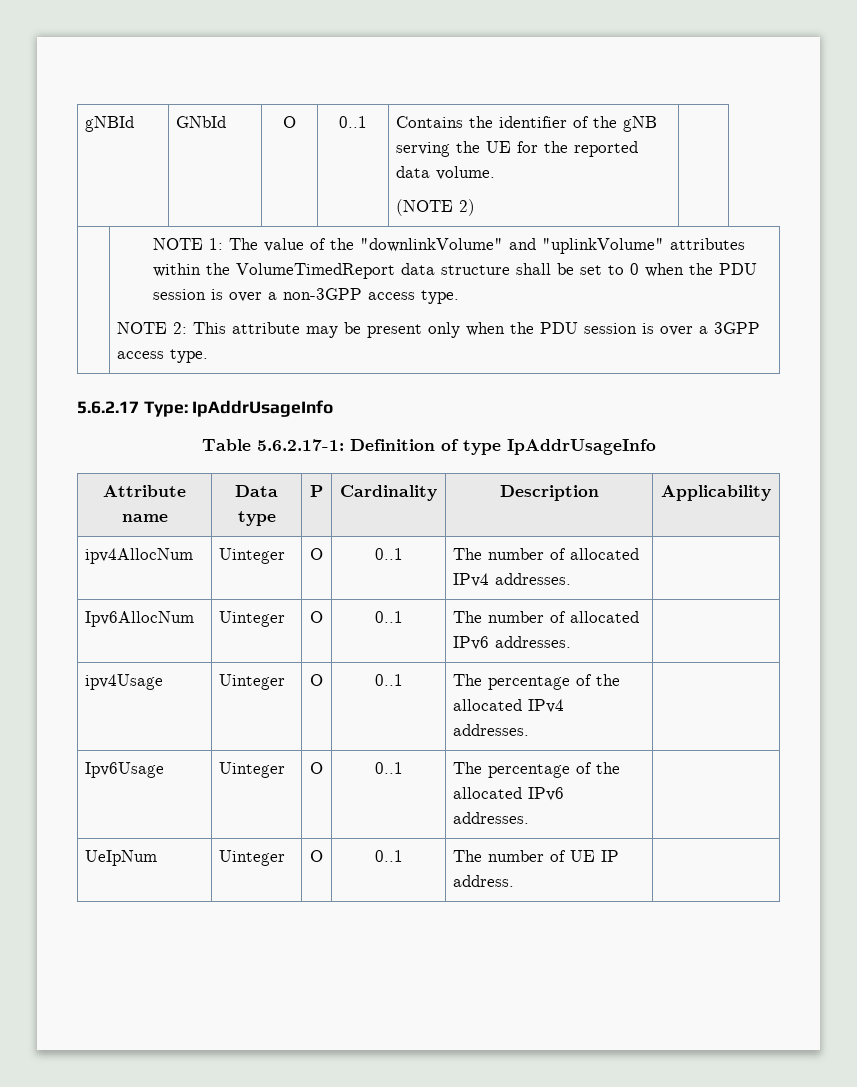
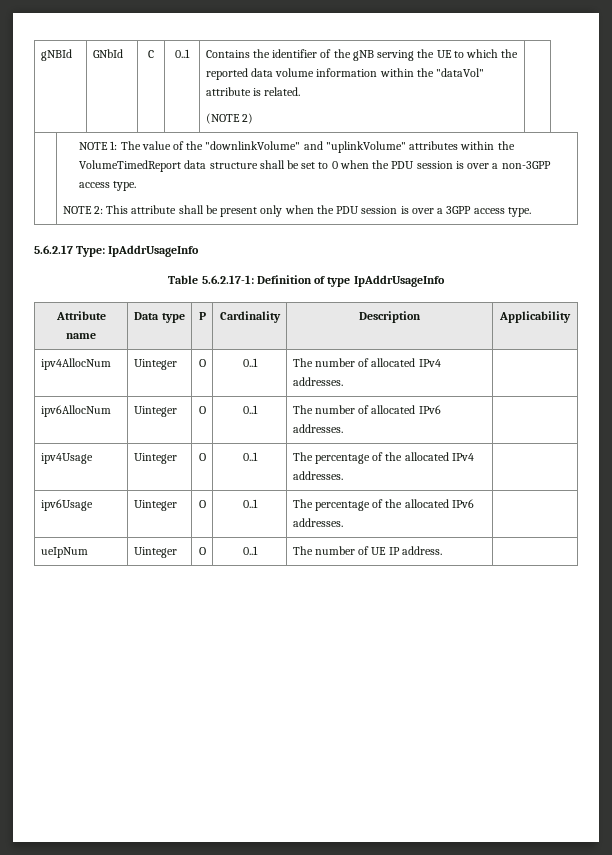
[283,116,296,128] O -> [148,50,154,58] C
[516,141,538,153] for -> [453,49,499,58] to which
[435,166,495,180] volume. -> [275,68,485,77] [205,87,301,96] volume information within the "dataVol" attribute is related.
[305,326,338,338] may -> [178,205,204,214] shall
[84,611,194,627] Ipv6AllocNum -> [40,405,111,417] ipv6AllocNum
[84,762,164,778] Ipv6Usage -> [40,499,93,511] ipv6Usage
[84,850,157,866] UeIpNum -> [40,547,88,558] ueIpNum

